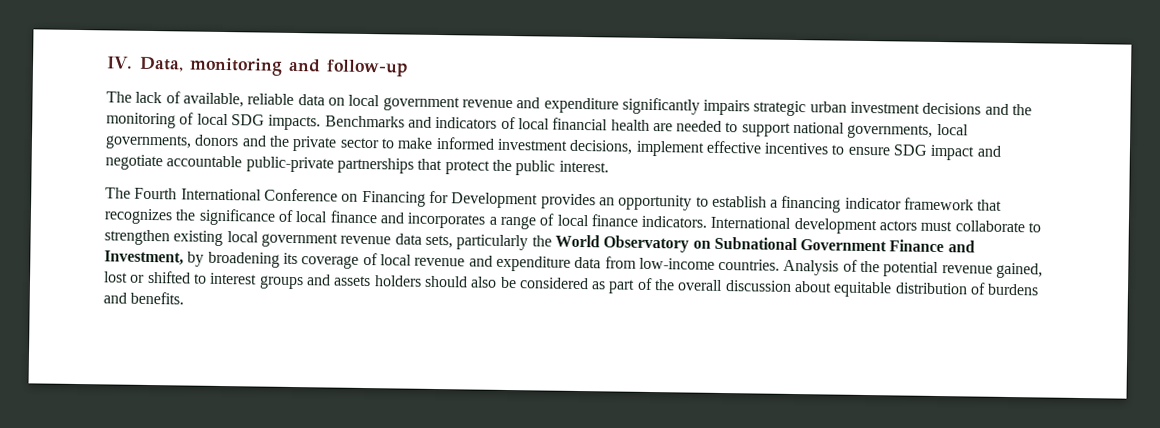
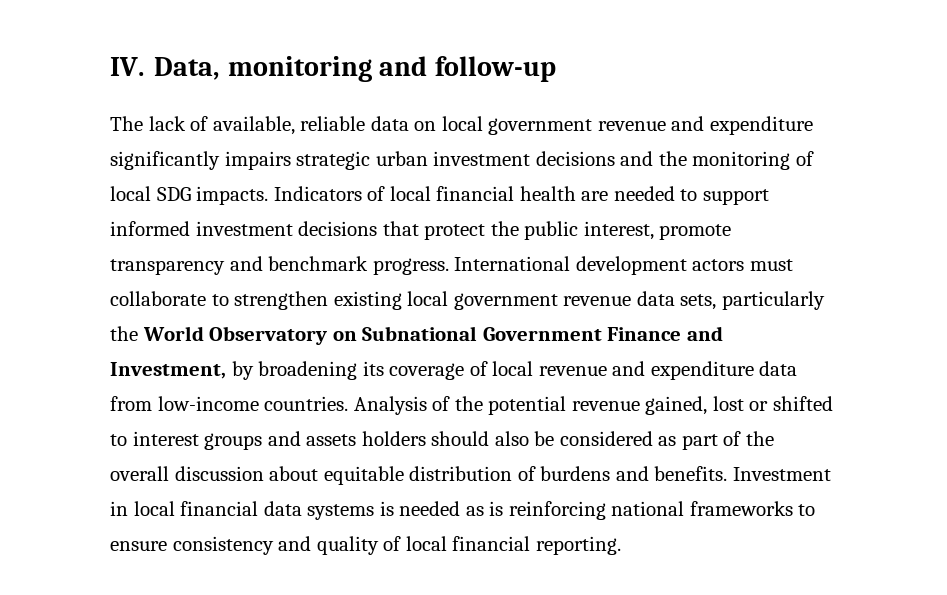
[324,115,498,129] Benchmarks and indicators -> [273,186,362,201] Indicators
[793,121,969,139] [105,134,1001,161] [105,154,609,176] [105,187,1003,213] [104,208,708,230] national governments, local governments, donors and the private sector to make informed investment decisions, implement effective incentives to ensure SDG impact and negotiate accountable public-private partnerships that protect the public interest. // The Fourth International Conference on Financing for Development provides an opportunity to establish a financing indicator framework that recognizes the significance of local finance and incorporates a range of local finance indicators. -> [110,221,732,240] [110,256,449,275] informed investment decisions that protect the public interest, promote transparency and benchmark progress.
(185, 298) none -> [732,467,831,481] [110,501,816,520] [110,536,621,555] Investment in local financial data systems is needed as is reinforcing national frameworks to ensure consistency and quality of local financial reporting.

